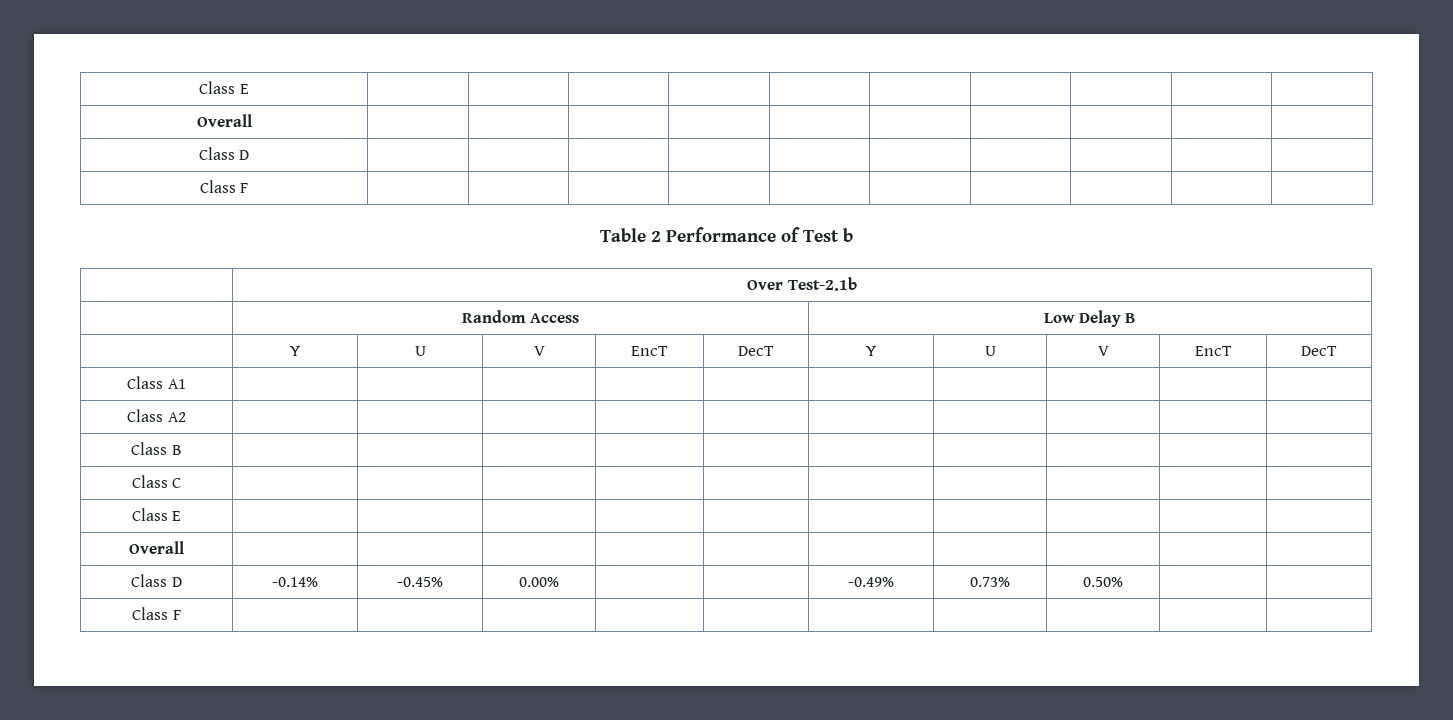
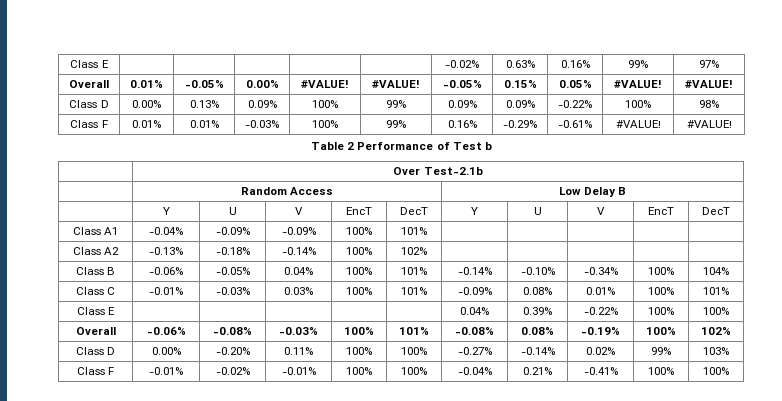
[199,81,249,94] [196,114,252,127] [198,147,250,160] [199,180,249,193] Class E | | | | | | | | | | // Overall | | | | | | | | | | // Class D | | | | | | | | | | // Class F | | | | | | | | | | -> [70,60,109,68] [445,60,479,68] [505,60,535,68] [560,60,590,68] [628,60,648,68] [699,60,719,68] [69,80,109,88] [130,80,163,88] [184,80,224,88] [245,80,279,88] [301,80,349,88] [372,80,420,88] [442,80,482,88] [503,80,537,88] [558,80,592,88] [614,80,662,88] [685,80,733,88] [69,100,109,108] [132,100,161,108] [189,100,219,108] [247,100,277,108] [312,100,338,108] [386,100,406,108] [447,100,477,108] [505,100,535,108] [558,100,592,108] [625,100,651,108] [699,100,719,108] [70,120,108,128] [132,120,161,128] [189,120,219,128] [245,120,279,128] [312,120,338,128] [386,120,406,128] [447,120,477,128] [503,120,537,128] [558,120,592,128] [615,120,661,128] [686,120,732,128] Class E | | | | | | -0.02% | 0.63% | 0.16% | 99% | 97% // Overall | 0.01% | -0.05% | 0.00% | #VALUE! | #VALUE! | -0.05% | 0.15% | 0.05% | #VALUE! | #VALUE! // Class D | 0.00% | 0.13% | 0.09% | 100% | 99% | 0.09% | 0.09% | -0.22% | 100% | 98% // Class F | 0.01% | 0.01% | -0.03% | 100% | 99% | 0.16% | -0.29% | -0.61% | #VALUE! | #VALUE!
[127,409,186,422] [131,442,182,455] [131,475,182,488] [131,508,182,521] [129,541,184,554] [131,574,182,587] [272,577,318,587] [397,577,443,587] [519,577,559,587] [848,577,894,587] [970,577,1010,587] [1083,577,1123,587] [132,607,181,620] | | | | | | | | | // Class A2 | | | | | | | | | | // Class B | | | | | | | | | | // Class C | | | | | | | | | | // Class E | | | | | | | | | | // Overall | | | | | | | | | | // Class D | -0.14% | -0.45% | 0.00% | | | -0.49% | 0.73% | 0.50% | | // Class F | | | | | | | | | | -> [149,227,183,235] [215,227,250,235] [281,227,316,235] [346,227,372,235] [401,227,427,235] [72,247,120,255] [149,247,183,255] [215,247,250,255] [281,247,316,255] [346,247,372,255] [401,247,427,255] [75,267,116,275] [149,267,183,275] [215,267,250,275] [284,267,313,275] [346,267,372,275] [401,267,427,275] [457,267,492,275] [520,267,555,275] [583,267,618,275] [648,267,674,275] [703,267,729,275] [75,287,116,295] [149,287,183,295] [215,287,250,295] [284,287,313,295] [346,287,372,295] [401,287,427,295] [457,287,492,295] [523,287,552,295] [586,287,615,295] [648,287,674,295] [703,287,729,295] [76,307,116,315] [460,307,489,315] [523,307,552,315] [583,307,618,315] [648,307,674,315] [703,307,729,315] [75,327,116,335] [146,327,186,335] [213,327,252,335] [279,327,318,335] [344,327,374,335] [399,327,429,335] [455,327,494,335] [521,327,554,335] [581,327,620,335] [646,327,676,335] [701,327,731,335] [75,347,116,355] [151,347,181,355] [215,347,250,355] [284,347,313,355] [346,347,372,355] [401,347,427,355] [457,347,492,355] [520,347,555,355] [586,347,615,355] [651,347,671,355] [703,347,729,355] [76,367,115,375] [149,367,183,375] [215,367,250,375] [281,367,316,375] [346,367,372,375] [401,367,427,375] [457,367,492,375] [523,367,552,375] [583,367,618,375] [648,367,674,375] [703,367,729,375] -0.04% | -0.09% | -0.09% | 100% | 101% | | | | | // Class A2 | -0.13% | -0.18% | -0.14% | 100% | 102% | | | | | // Class B | -0.06% | -0.05% | 0.04% | 100% | 101% | -0.14% | -0.10% | -0.34% | 100% | 104% // Class C | -0.01% | -0.03% | 0.03% | 100% | 101% | -0.09% | 0.08% | 0.01% | 100% | 101% // Class E | | | | | | 0.04% | 0.39% | -0.22% | 100% | 100% // Overall | -0.06% | -0.08% | -0.03% | 100% | 101% | -0.08% | 0.08% | -0.19% | 100% | 102% // Class D | 0.00% | -0.20% | 0.11% | 100% | 100% | -0.27% | -0.14% | 0.02% | 99% | 103% // Class F | -0.01% | -0.02% | -0.01% | 100% | 100% | -0.04% | 0.21% | -0.41% | 100% | 100%

